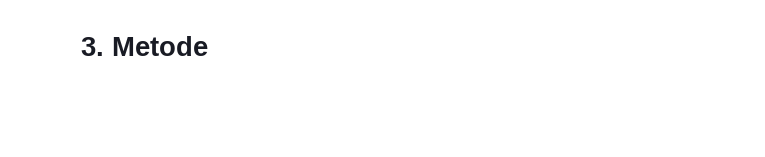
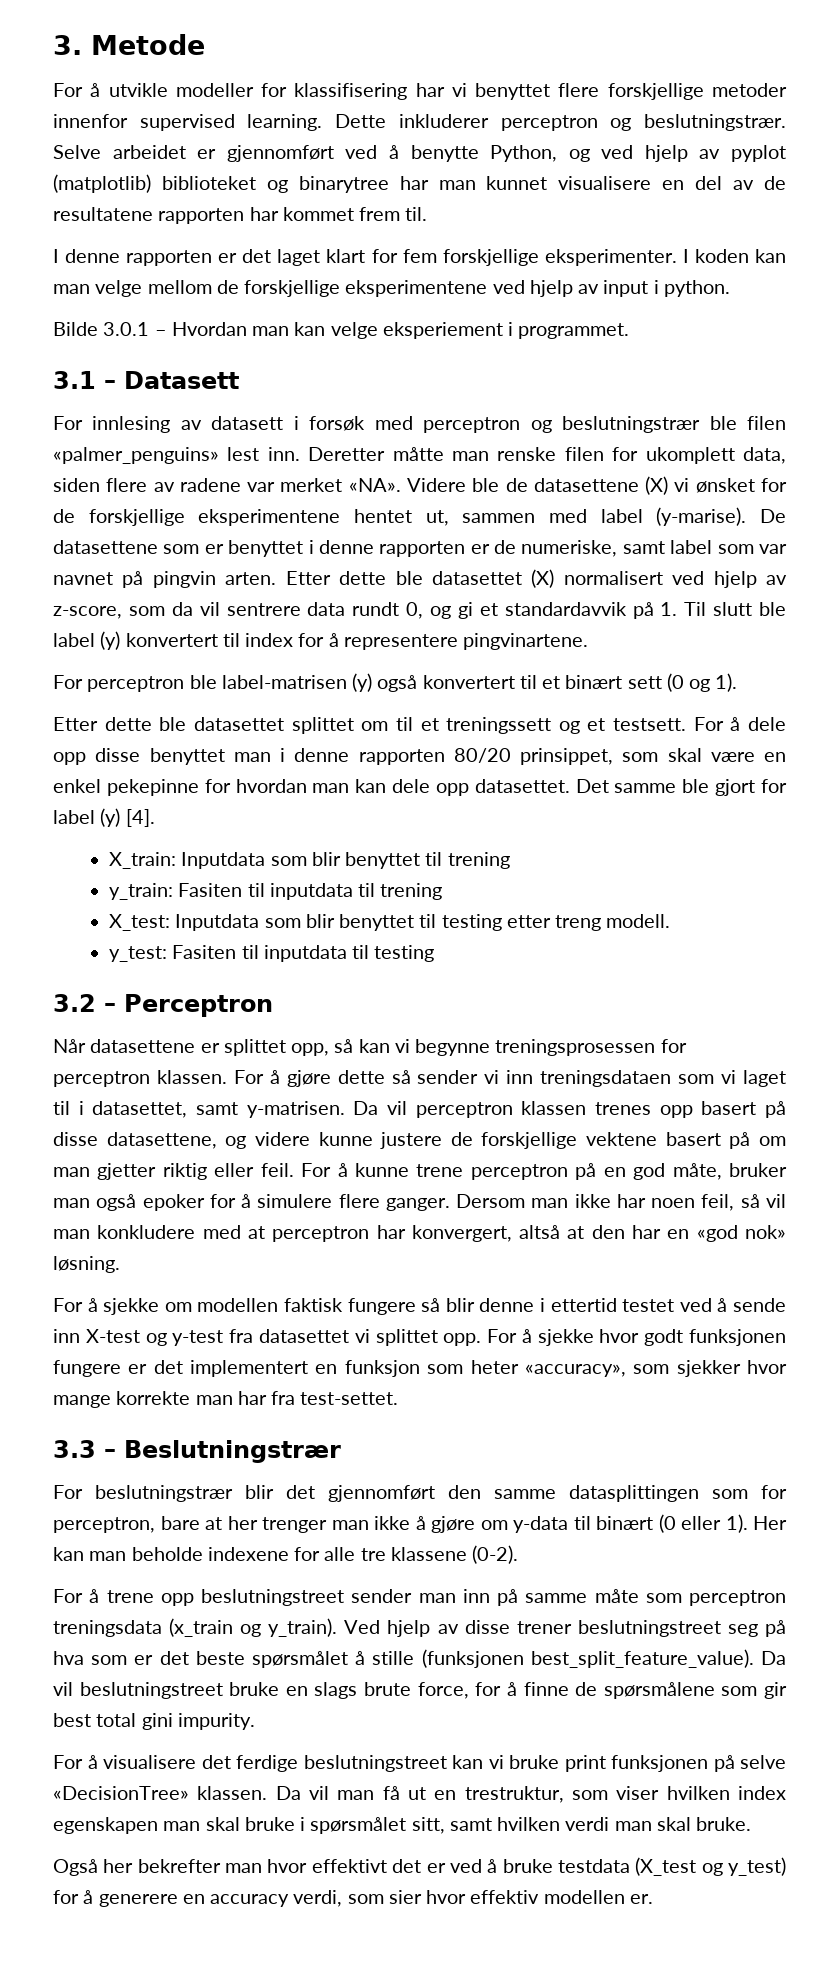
(208, 46) none -> [53,83,787,100] [53,114,786,131] [53,145,786,162] [53,174,786,193] [53,207,428,224] [53,249,787,266] [53,280,730,297] [53,322,630,339] [53,371,239,389] [53,416,786,433] [53,447,786,464] [53,476,788,495] [53,507,786,526] [53,540,787,557] [53,569,787,588] [53,602,786,619] [53,631,589,650] [53,673,738,692] [53,717,786,734] [53,748,786,765] [53,779,787,796] [53,808,155,827] [108,852,510,869] [108,883,443,900] [108,914,671,931] [108,945,435,962] [53,994,273,1017] [53,1039,687,1056] [53,1070,786,1087] [53,1101,786,1118] [53,1132,786,1149] [53,1163,788,1180] [53,1194,786,1211] [53,1225,786,1242] [53,1256,120,1273] [53,1298,787,1315] [53,1329,787,1346] [53,1360,788,1377] [53,1391,399,1408] [53,1440,341,1463] [53,1485,787,1502] [53,1514,787,1533] [53,1545,519,1564] [53,1589,786,1606] [53,1618,787,1637] [53,1649,786,1668] [53,1682,788,1699] [53,1713,255,1730] [53,1755,786,1772] [53,1786,786,1803] [53,1817,752,1834] [53,1857,786,1876] [53,1890,653,1907] // For å utvikle modeller for klassifisering har vi benyttet flere forskjellige metoder innenfor supervised learning. Dette inkluderer perceptron og beslutningstrær. Selve arbeidet er gjennomført ved å benytte Python, og ved hjelp av pyplot (matplotlib) biblioteket og binarytree har man kunnet visualisere en del av de resultatene rapporten har kommet frem til. // I denne rapporten er det laget klart for fem forskjellige eksperimenter. I koden kan man velge mellom de forskjellige eksperimentene ved hjelp av input i python. // Bilde 3.0.1 – Hvordan man kan velge eksperiement i programmet. // 3.1 – Datasett // For innlesing av datasett i forsøk med perceptron og beslutningstrær ble filen «palmer_penguins» lest inn. Deretter måtte man renske filen for ukomplett data, siden flere av radene var merket «NA». Videre ble de datasettene (X) vi ønsket for de forskjellige eksperimentene hentet ut, sammen med label (y-marise). De datasettene som er benyttet i denne rapporten er de numeriske, samt label som var navnet på pingvin arten. Etter dette ble datasettet (X) normalisert ved hjelp av z-score, som da vil sentrere data rundt 0, og gi et standardavvik på 1. Til slutt ble label (y) konvertert til index for å representere pingvinartene. // For perceptron ble label-matrisen (y) også konvertert til et binært sett (0 og 1). // Etter dette ble datasettet splittet om til et treningssett og et testsett. For å dele opp disse benyttet man i denne rapporten 80/20 prinsippet, som skal være en enkel pekepinne for hvordan man kan dele opp datasettet. Det samme ble gjort for label (y) [4]. // X_train: Inputdata som blir benyttet til trening // y_train: Fasiten til inputdata til trening // X_test: Inputdata som blir benyttet til testing etter treng modell. // y_test: Fasiten til inputdata til testing // 3.2 – Perceptron // Når datasettene er splittet opp, så kan vi begynne treningsprosessen for perceptron klassen. For å gjøre dette så sender vi inn treningsdataen som vi laget til i datasettet, samt y-matrisen. Da vil perceptron klassen trenes opp basert på disse datasettene, og videre kunne justere de forskjellige vektene basert på om man gjetter riktig eller feil. For å kunne trene perceptron på en god måte, bruker man også epoker for å simulere flere ganger. Dersom man ikke har noen feil, så vil man konkludere med at perceptron har konvergert, altså at den har en «god nok» løsning. // For å sjekke om modellen faktisk fungere så blir denne i ettertid testet ved å sende inn X-test og y-test fra datasettet vi splittet opp. For å sjekke hvor godt funksjonen fungere er det implementert en funksjon som heter «accuracy», som sjekker hvor mange korrekte man har fra test-settet. // 3.3 – Beslutningstrær // For beslutningstrær blir det gjennomført den samme datasplittingen som for perceptron, bare at her trenger man ikke å gjøre om y-data til binært (0 eller 1). Her kan man beholde indexene for alle tre klassene (0-2). // For å trene opp beslutningstreet sender man inn på samme måte som perceptron treningsdata (x_train og y_train). Ved hjelp av disse trener beslutningstreet seg på hva som er det beste spørsmålet å stille (funksjonen best_split_feature_value). Da vil beslutningstreet bruke en slags brute force, for å finne de spørsmålene som gir best total gini impurity. // For å visualisere det ferdige beslutningstreet kan vi bruke print funksjonen på selve «DecisionTree» klassen. Da vil man få ut en trestruktur, som viser hvilken index egenskapen man skal bruke i spørsmålet sitt, samt hvilken verdi man skal bruke. // Også her bekrefter man hvor effektivt det er ved å bruke testdata (X_test og y_test) for å generere en accuracy verdi, som sier hvor effektiv modellen er.

